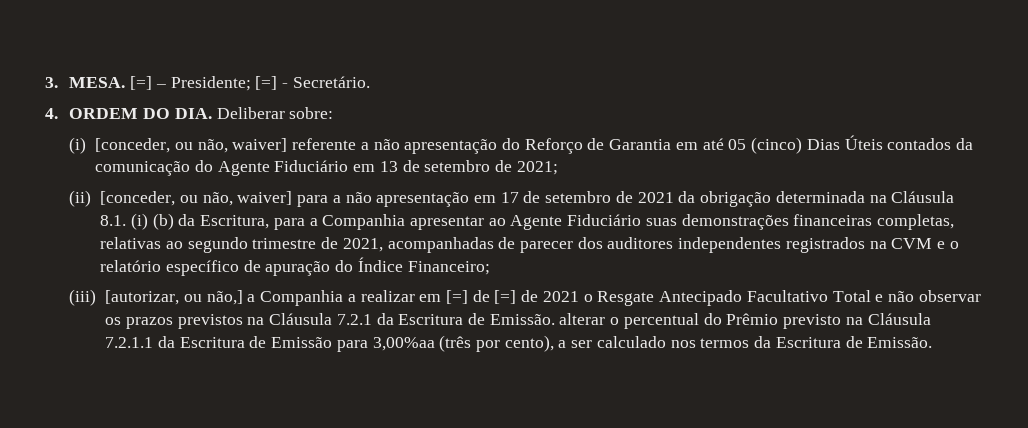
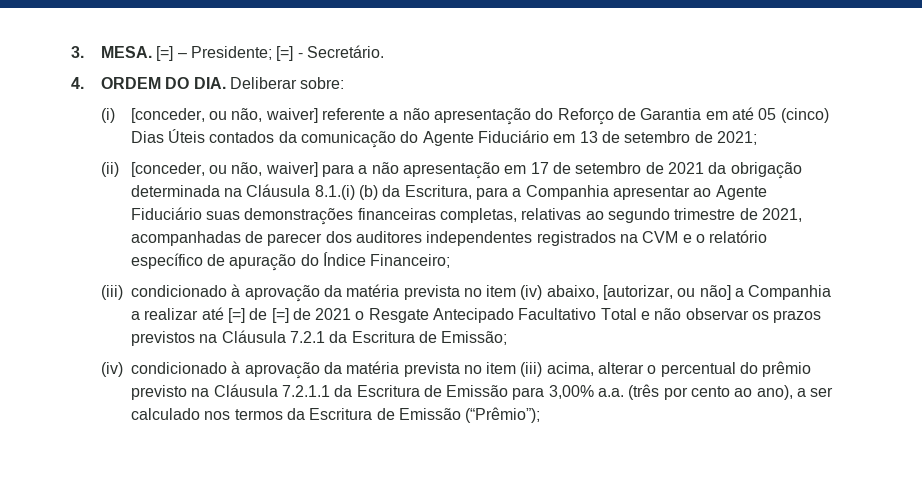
[100,213,148,230] 8.1. (i) -> [314,185,355,200] 8.1.(i)
(97, 297) none -> [130,284,599,302] condicionado à aprovação da matéria prevista no item (iv) abaixo,
[206,290,243,305] não,] -> [699,285,731,300] não]
[419,294,442,302] em -> [201,307,224,320] até
[489,314,555,325] Emissão. -> [441,331,508,345] [100,361,594,379] Emissão; // (iv) condicionado à aprovação da matéria prevista no item (iii) acima,
[726,313,779,325] Prêmio -> [762,361,812,377] prêmio
[372,335,554,352] 3,00%aa (três por cento), -> [548,384,793,400] 3,00% a.a. (três por cento ao ano),
[867,337,933,348] Emissão. -> [398,407,541,423] Emissão (“Prêmio”);

